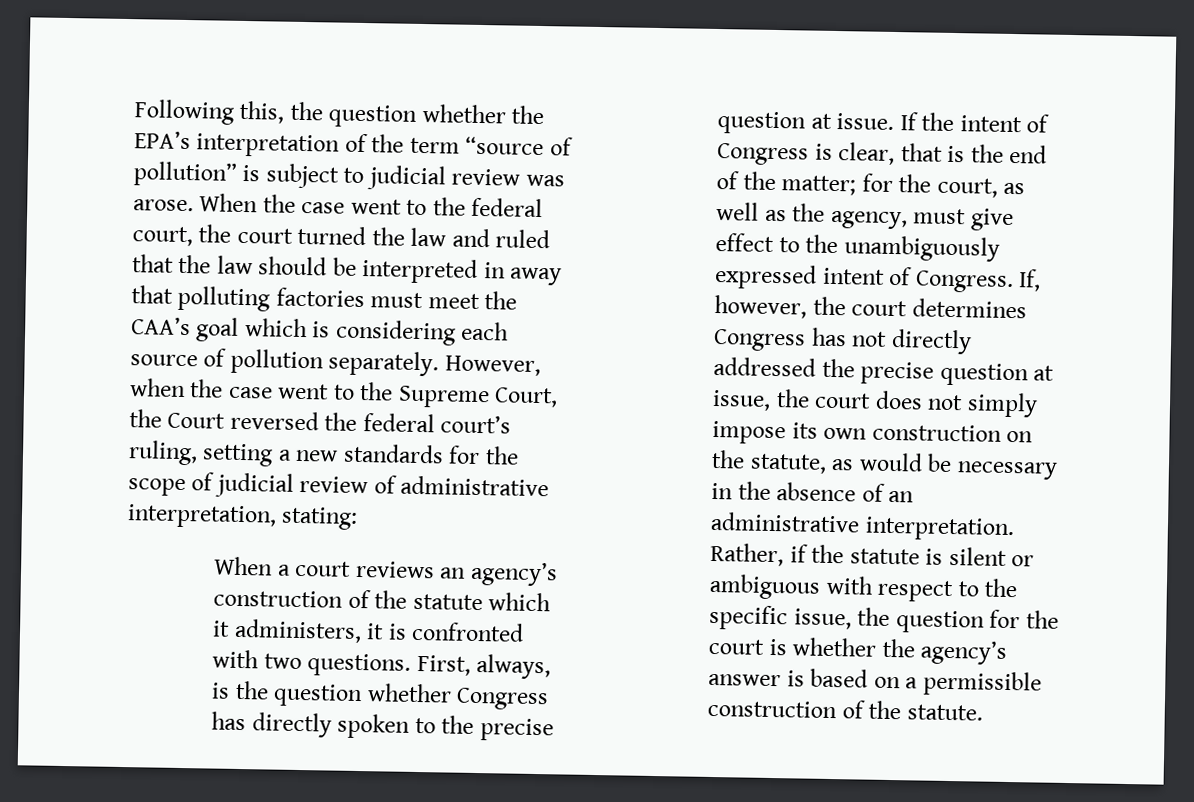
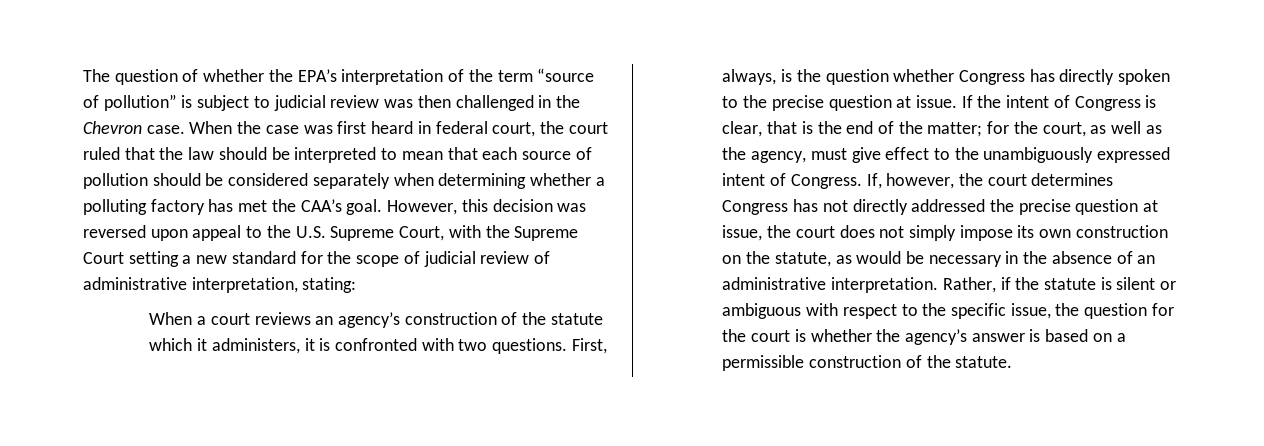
[134,99,418,128] Following this, the question -> [83,69,199,85] The question of
[133,193,544,218] [132,224,490,248] arose. When the case went to the federal court, the court turned the law and -> [417,95,580,111] [83,121,608,137] then challenged in the Chevron case. When the case was first heard in federal court, the court
[483,262,563,286] [131,285,518,312] [131,316,510,346] [130,348,541,377] [130,378,394,401] in away that polluting factories must meet the CAA’s goal which is considering each source of pollution separately. However, when the case went to the -> [381,147,592,160] [83,173,605,189] [83,199,587,215] [83,225,326,241] to mean that each source of pollution should be considered separately when determining whether a polluting factory has met the CAA’s goal. However, this decision was reversed upon appeal to the U.S.
[129,409,512,434] [128,440,198,466] the Court reversed the federal court’s ruling, -> [448,225,579,241] [83,252,124,264] with the Supreme Court
[342,443,444,464] standards -> [231,251,296,264] standard

